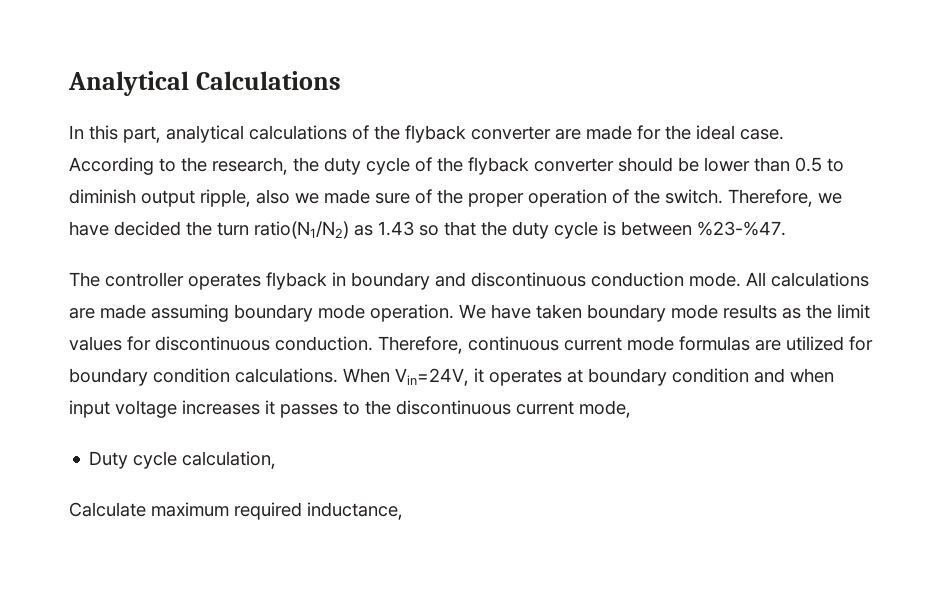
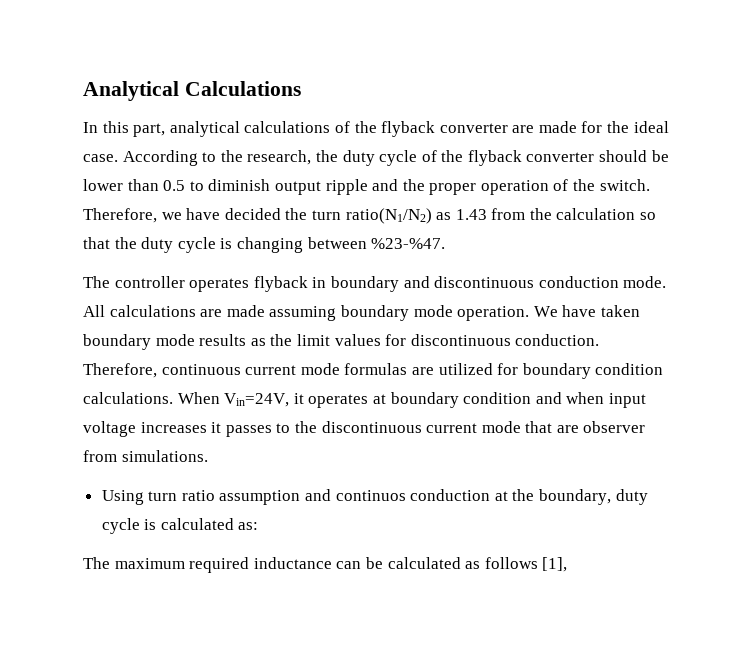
[200,189,432,207] ripple, also we made sure of -> [325,179,399,195] ripple and
(414, 228) none -> [491,208,636,220] from the calculation
(616, 228) none -> [236,237,303,253] changing
[579,400,631,418] [89,451,277,469] [69,502,403,520] mode, // Duty cycle calculation, // Calculate maximum required inductance, -> [481,421,646,433] [83,450,208,462] [101,489,648,505] [101,518,259,534] [83,557,568,573] mode that are observer from simulations. // Using turn ratio assumption and continuos conduction at the boundary, duty cycle is calculated as: // The maximum required inductance can be calculated as follows [1],

